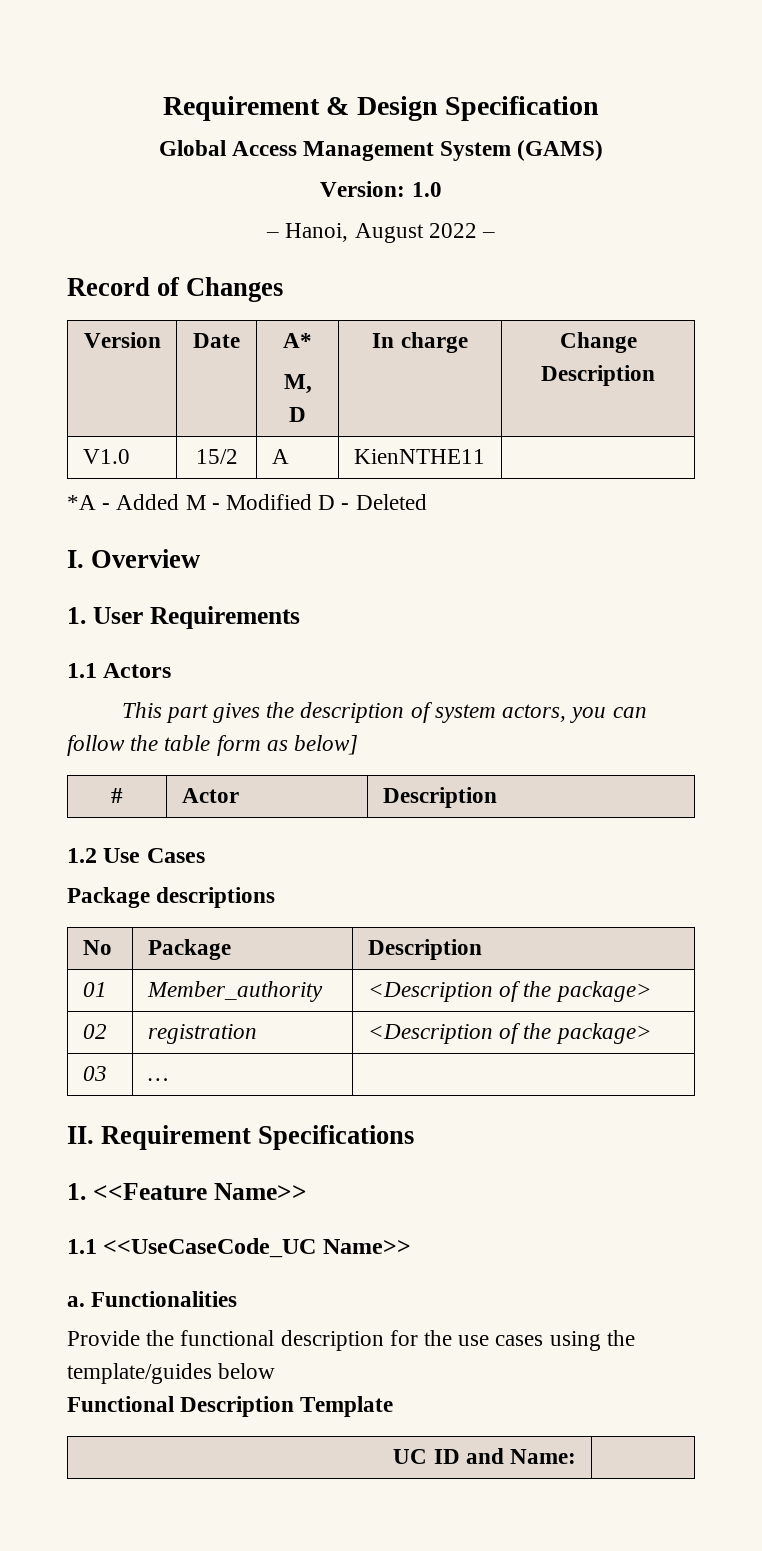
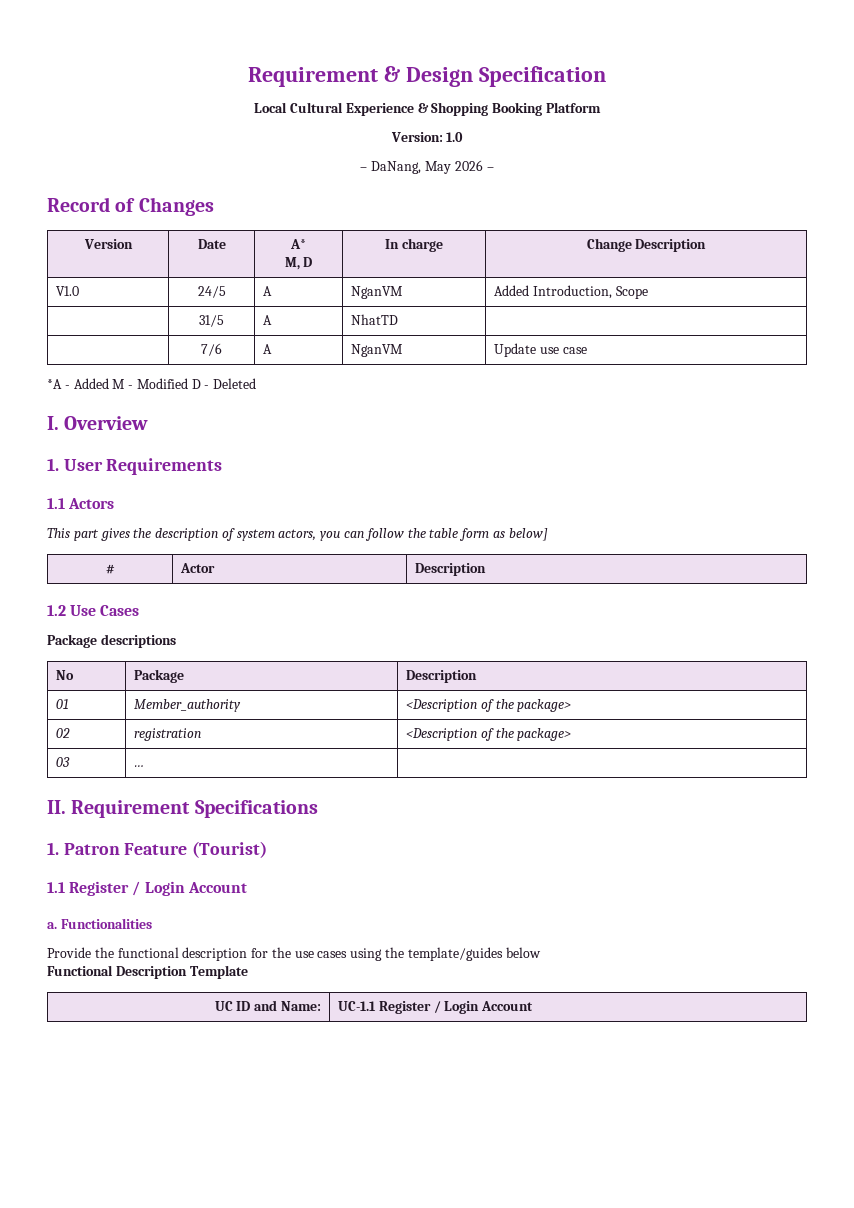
[158,140,604,161] Global Access Management System (GAMS) -> [254,102,601,116] Local Cultural Experience & Shopping Booking Platform
[285,223,477,243] Hanoi, August 2022 -> [371,160,483,174] DaNang, May 2026
[195,449,238,464] [271,449,289,464] [353,449,485,464] 15/2 | A | KienNTHE11 | -> [197,286,226,298] [262,286,272,296] [350,286,403,299] [493,285,648,299] [199,315,224,327] [262,315,272,325] [350,314,398,325] [201,343,222,356] [262,344,272,354] [350,344,403,357] [493,343,587,357] 24/5 | A | NganVM | Added Introduction, Scope // | 31/5 | A | NhatTD | // | 7/6 | A | NganVM | Update use case
[92,1183,307,1200] [67,1238,411,1258] <<Feature Name>> // 1.1 <<UseCaseCode_UC Name>> -> [63,841,268,858] [47,881,247,896] Patron Feature (Tourist) // 1.1 Register / Login Account
(577, 1456) none -> [337,1001,534,1014] UC-1.1 Register / Login Account

